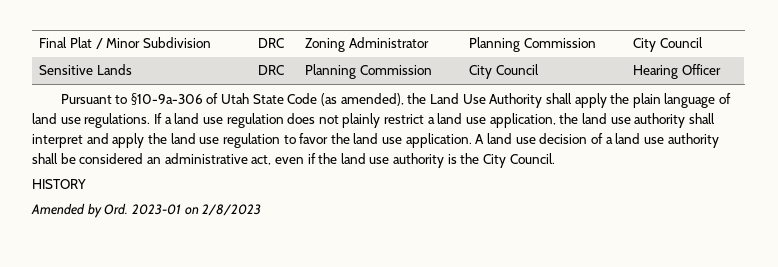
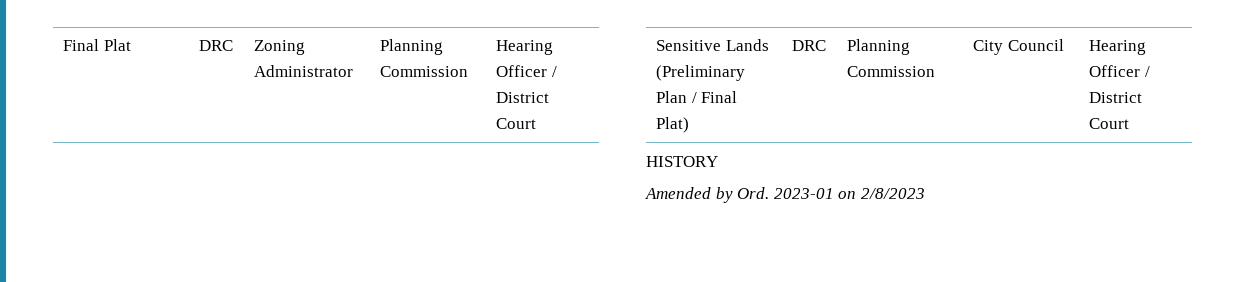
[95,37,211,49] / Minor Subdivision -> (131, 45) none
[633,37,703,52] [39,64,132,75] City Council // Sensitive Lands -> [496,40,554,55] [496,65,557,77] [496,92,550,103] [496,118,537,129] [656,39,769,51] [656,65,746,81] [656,91,738,103] [656,117,690,133] Hearing Officer / District Court // Sensitive Lands (Preliminary Plan / Final Plat)
[60,93,732,108] [32,113,715,128] [32,133,719,148] [32,153,555,168] // Pursuant to §10-9a-306 of Utah State Code (as amended), the Land Use Authority shall apply the plain language of land use regulations. If a land use regulation does not plainly restrict a land use application, the land use authority shall interpret and apply the land use regulation to favor the land use application. A land use decision of a land use authority shall be considered an administrative act, even if the land use authority is the City Council. -> [1144,66,1150,77] [1089,92,1143,103] [1089,118,1130,129] / District Court

